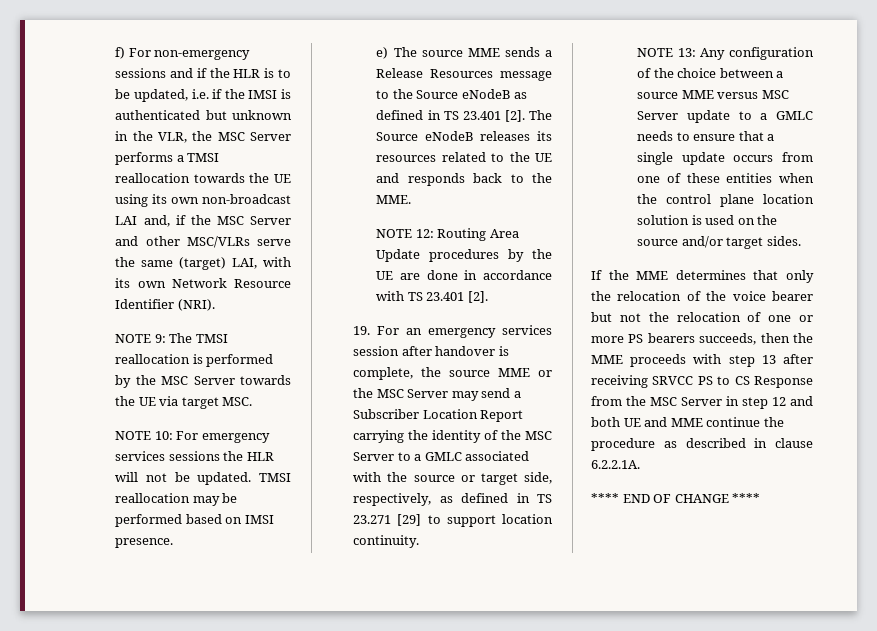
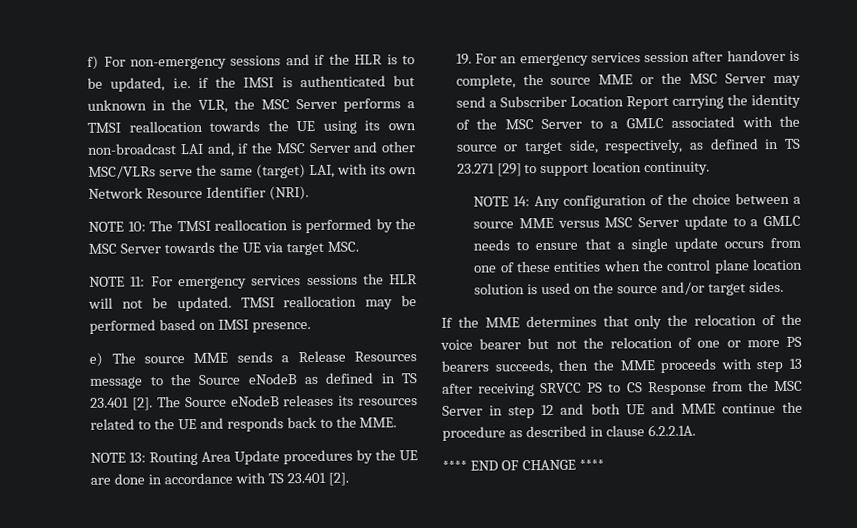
[154,334,166,343] 9: -> [127,221,146,232] 10:
[154,431,173,440] 10: -> [130,276,146,287] 11:
[415,229,434,238] 12: -> [129,452,147,463] 13:
[677,48,696,57] 13: -> [513,196,531,207] 14:

